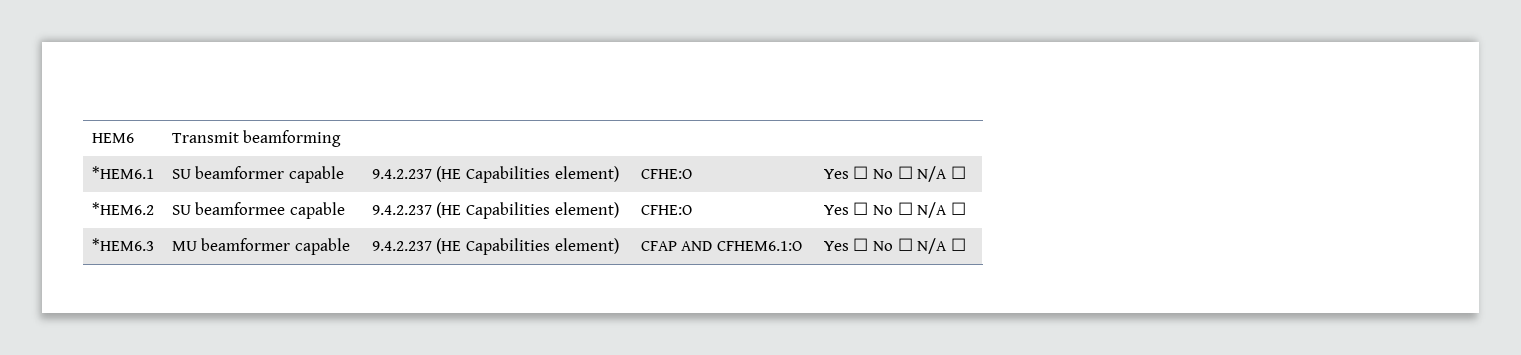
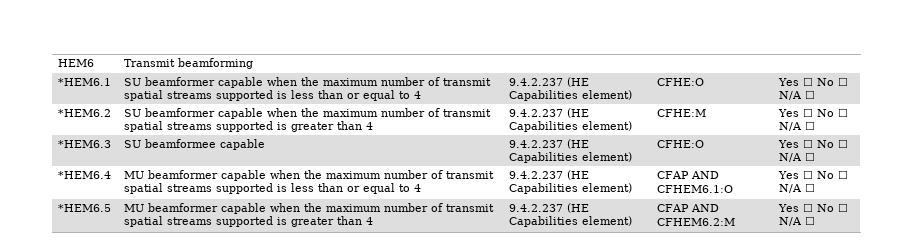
(344, 174) none -> [267,77,492,86] [124,90,422,101] when the maximum number of transmit spatial streams supported is less than or equal to 4
(154, 208) none -> [124,108,492,119] [124,121,374,132] [509,108,590,118] [509,121,633,132] [657,109,707,117] [778,108,849,117] [779,121,816,131] [58,140,112,148] | SU beamformer capable when the maximum number of transmit spatial streams supported is greater than 4 | 9.4.2.237 (HE Capabilities element) | CFHE:M | Yes ☐ No ☐ N/A ☐ // *HEM6.3
[91,238,154,251] [171,238,350,255] *HEM6.3 | MU beamformer capable -> [58,171,112,179] [124,170,495,181] [124,183,422,194] *HEM6.4 | MU beamformer capable when the maximum number of transmit spatial streams supported is less than or equal to 4
(966, 244) none -> [58,204,112,212] [124,203,495,214] [124,216,374,227] [509,203,590,213] [509,216,633,227] [657,204,720,212] [657,218,736,226] [778,203,849,212] [779,216,816,226] // *HEM6.5 | MU beamformer capable when the maximum number of transmit spatial streams supported is greater than 4 | 9.4.2.237 (HE Capabilities element) | CFAP AND CFHEM6.2:M | Yes ☐ No ☐ N/A ☐

